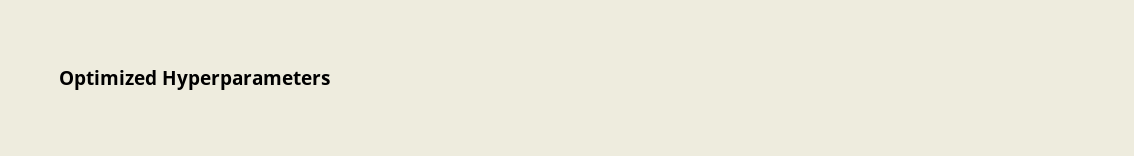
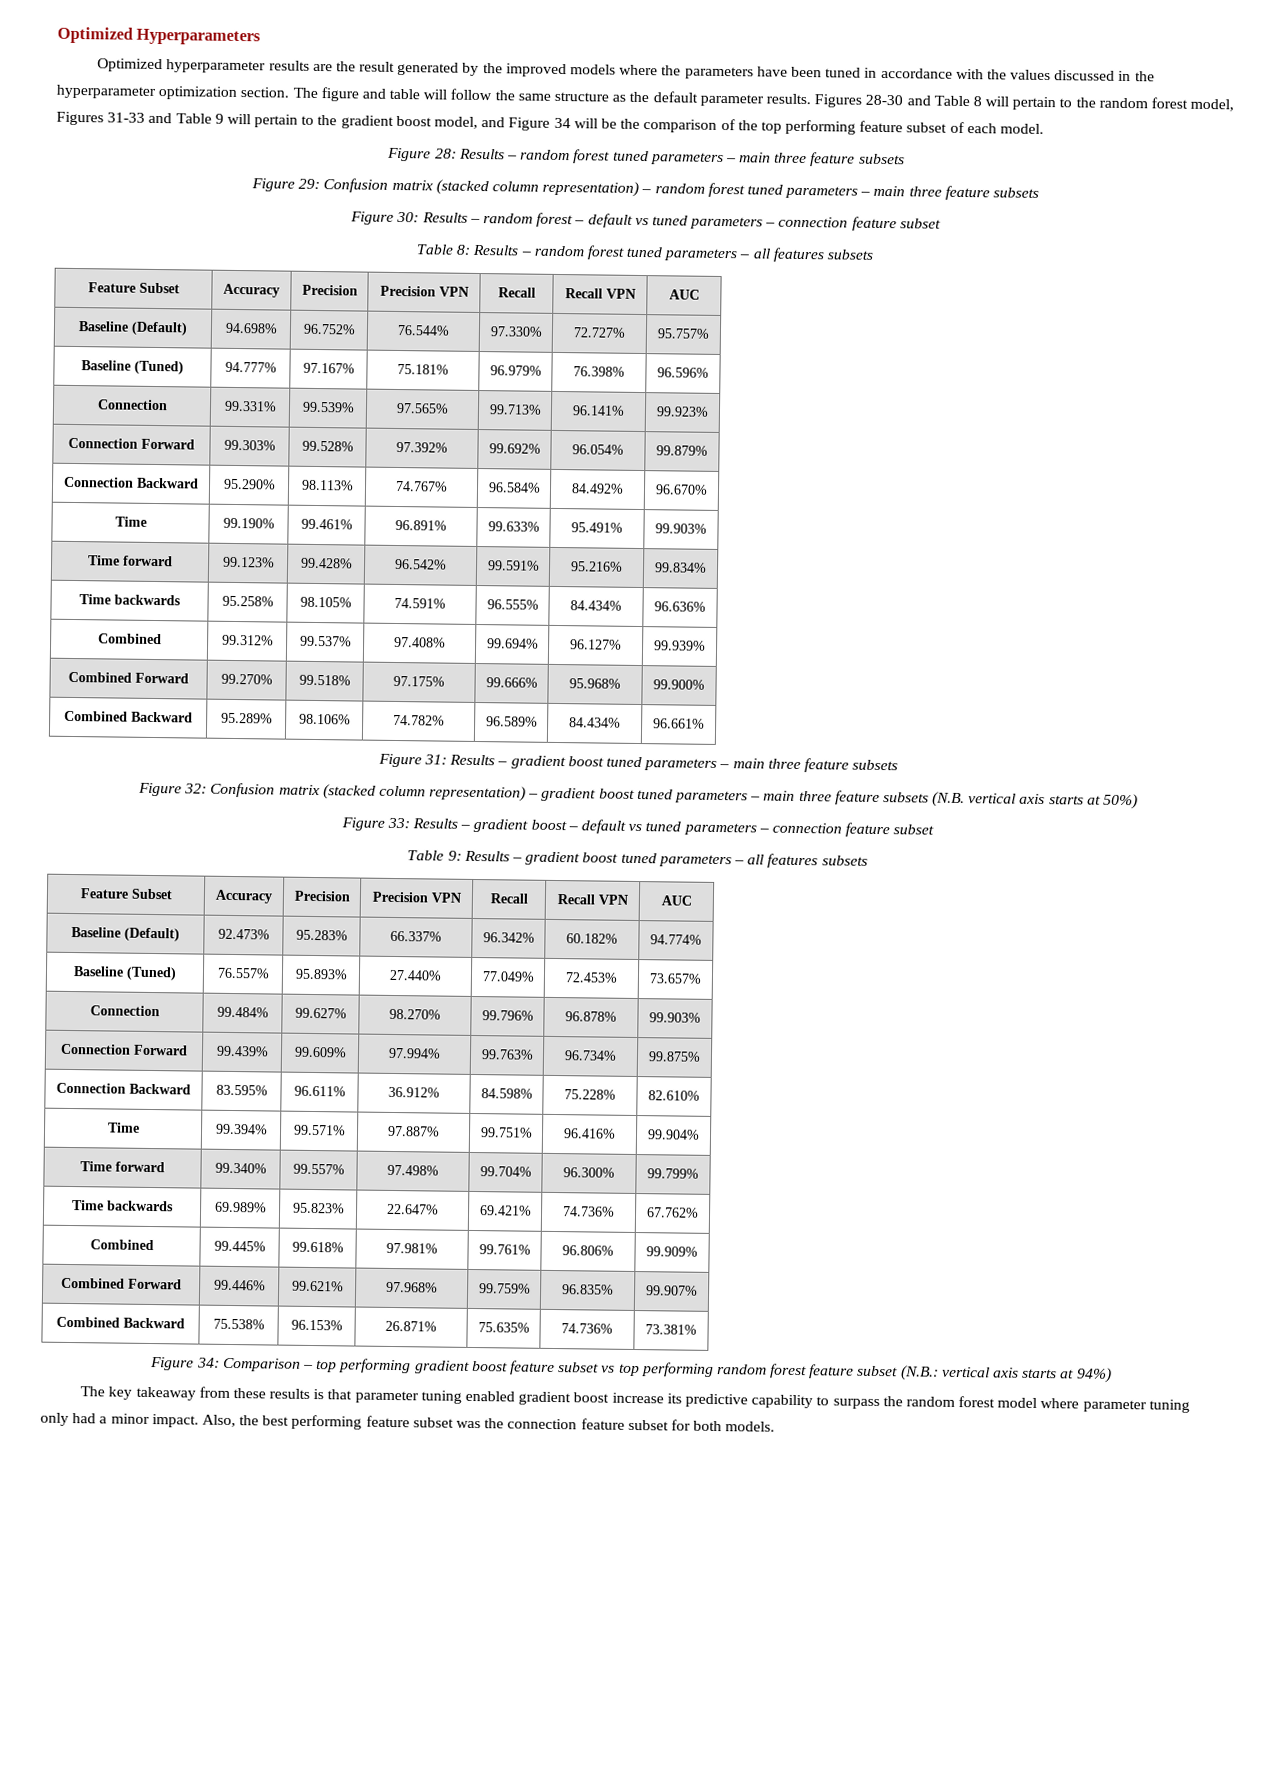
(330, 80) none -> [97,58,1155,82] [56,84,1235,112] [56,111,1044,135] [387,147,905,167] [251,178,1039,201] [350,211,941,232] [415,244,874,263] [87,282,180,294] [223,283,280,298] [301,284,358,296] [379,285,469,297] [497,287,536,298] [564,288,636,299] [668,289,700,300] [78,321,188,336] [224,322,278,334] [302,323,356,335] [397,324,450,336] [489,326,543,337] [573,327,626,338] [657,328,710,339] [81,360,184,375] [224,361,277,373] [302,362,355,374] [397,363,449,375] [489,365,542,376] [573,366,625,377] [657,367,709,378] [96,399,168,411] [223,400,277,412] [301,401,355,413] [396,402,449,414] [488,404,542,415] [572,405,625,416] [656,406,709,417] [68,437,195,450] [223,439,276,451] [301,440,354,452] [396,441,448,453] [488,443,541,454] [572,444,624,455] [656,445,708,456] [63,476,199,489] [222,478,276,490] [300,479,354,491] [395,480,448,492] [487,482,541,493] [571,483,624,494] [655,484,708,495] [114,516,147,527] [222,517,275,529] [300,518,353,530] [395,519,447,531] [487,521,540,532] [571,522,623,533] [655,523,707,534] [88,555,173,567] [222,556,275,568] [300,557,353,569] [395,558,447,570] [486,560,540,571] [570,561,623,572] [654,562,707,573] [79,594,181,606] [221,595,274,607] [299,596,352,608] [394,597,446,609] [486,599,539,610] [570,600,622,611] [654,601,706,612] [97,633,162,645] [221,634,274,646] [299,635,352,647] [394,636,446,648] [486,638,539,649] [570,639,622,650] [654,640,706,651] [68,671,189,684] [220,673,273,685] [298,674,351,686] [393,675,445,687] [485,677,538,688] [569,678,621,689] [653,679,705,690] [64,710,193,723] [220,712,273,724] [298,713,351,725] [393,714,445,726] [485,716,538,727] [569,717,621,728] [653,718,705,729] [377,753,899,773] [137,782,1139,810] [340,817,935,838] [407,850,868,869] [79,888,173,900] [215,889,273,904] [293,890,351,902] [371,891,461,903] [489,893,528,904] [556,894,628,905] [660,895,692,906] [71,926,180,942] [217,928,270,940] [295,929,348,941] [390,930,442,942] [482,932,535,943] [566,933,618,944] [650,934,702,945] [73,966,177,981] [216,967,270,979] [294,968,348,980] [389,969,442,981] [481,971,535,982] [565,972,618,983] [649,973,702,984] [89,1005,160,1017] [216,1006,269,1018] [294,1007,347,1019] [389,1008,441,1020] [481,1010,534,1021] [565,1011,617,1022] [649,1012,701,1023] [60,1043,188,1056] [215,1045,269,1057] [293,1046,347,1058] [388,1047,441,1059] [480,1049,534,1060] [564,1050,617,1061] [648,1051,701,1062] [56,1082,191,1095] [215,1084,268,1096] [293,1085,346,1097] [388,1086,440,1098] [480,1088,533,1099] [564,1089,616,1100] [648,1090,700,1101] [106,1122,140,1133] [214,1123,268,1135] [292,1124,346,1136] [387,1125,440,1137] [479,1127,533,1138] [563,1128,616,1139] [647,1129,700,1140] [80,1161,165,1173] [214,1162,267,1174] [292,1163,345,1175] [387,1164,439,1176] [479,1166,532,1177] [563,1167,615,1178] [647,1168,699,1179] [72,1200,174,1212] [214,1201,267,1213] [292,1202,345,1214] [387,1203,439,1215] [479,1205,532,1216] [562,1206,615,1217] [646,1207,699,1218] [89,1239,154,1251] [213,1240,266,1252] [291,1241,344,1253] [386,1242,438,1254] [478,1244,531,1255] [562,1245,614,1256] [646,1246,698,1257] [61,1277,182,1290] [213,1279,266,1291] [291,1280,344,1292] [386,1281,438,1293] [478,1283,531,1294] [562,1284,614,1295] [646,1285,698,1296] [56,1316,185,1329] [212,1318,265,1330] [290,1319,343,1331] [385,1320,437,1332] [477,1322,530,1333] [561,1323,613,1334] [645,1324,697,1335] [150,1357,1112,1383] [80,1386,1190,1413] [40,1412,776,1432] // Optimized hyperparameter results are the result generated by the improved models where the parameters have been tuned in accordance with the values discussed in the hyperparameter optimization section. The figure and table will follow the same structure as the default parameter results. Figures 28-30 and Table 8 will pertain to the random forest model, Figures 31-33 and Table 9 will pertain to the gradient boost model, and Figure 34 will be the comparison of the top performing feature subset of each model. // Figure 28: Results – random forest tuned parameters – main three feature subsets // Figure 29: Confusion matrix (stacked column representation) – random forest tuned parameters – main three feature subsets // Figure 30: Results – random forest – default vs tuned parameters – connection feature subset // Table 8: Results – random forest tuned parameters – all features subsets // Feature Subset | Accuracy | Precision | Precision VPN | Recall | Recall VPN | AUC // Baseline (Default) | 94.698% | 96.752% | 76.544% | 97.330% | 72.727% | 95.757% // Baseline (Tuned) | 94.777% | 97.167% | 75.181% | 96.979% | 76.398% | 96.596% // Connection | 99.331% | 99.539% | 97.565% | 99.713% | 96.141% | 99.923% // Connection Forward | 99.303% | 99.528% | 97.392% | 99.692% | 96.054% | 99.879% // Connection Backward | 95.290% | 98.113% | 74.767% | 96.584% | 84.492% | 96.670% // Time | 99.190% | 99.461% | 96.891% | 99.633% | 95.491% | 99.903% // Time forward | 99.123% | 99.428% | 96.542% | 99.591% | 95.216% | 99.834% // Time backwards | 95.258% | 98.105% | 74.591% | 96.555% | 84.434% | 96.636% // Combined | 99.312% | 99.537% | 97.408% | 99.694% | 96.127% | 99.939% // Combined Forward | 99.270% | 99.518% | 97.175% | 99.666% | 95.968% | 99.900% // Combined Backward | 95.289% | 98.106% | 74.782% | 96.589% | 84.434% | 96.661% // Figure 31: Results – gradient boost tuned parameters – main three feature subsets // Figure 32: Confusion matrix (stacked column representation) – gradient boost tuned parameters – main three feature subsets (N.B. vertical axis starts at 50%) // Figure 33: Results – gradient boost – default vs tuned parameters – connection feature subset // Table 9: Results – gradient boost tuned parameters – all features subsets // Feature Subset | Accuracy | Precision | Precision VPN | Recall | Recall VPN | AUC // Baseline (Default) | 92.473% | 95.283% | 66.337% | 96.342% | 60.182% | 94.774% // Baseline (Tuned) | 76.557% | 95.893% | 27.440% | 77.049% | 72.453% | 73.657% // Connection | 99.484% | 99.627% | 98.270% | 99.796% | 96.878% | 99.903% // Connection Forward | 99.439% | 99.609% | 97.994% | 99.763% | 96.734% | 99.875% // Connection Backward | 83.595% | 96.611% | 36.912% | 84.598% | 75.228% | 82.610% // Time | 99.394% | 99.571% | 97.887% | 99.751% | 96.416% | 99.904% // Time forward | 99.340% | 99.557% | 97.498% | 99.704% | 96.300% | 99.799% // Time backwards | 69.989% | 95.823% | 22.647% | 69.421% | 74.736% | 67.762% // Combined | 99.445% | 99.618% | 97.981% | 99.761% | 96.806% | 99.909% // Combined Forward | 99.446% | 99.621% | 97.968% | 99.759% | 96.835% | 99.907% // Combined Backward | 75.538% | 96.153% | 26.871% | 75.635% | 74.736% | 73.381% // Figure 34: Comparison – top performing gradient boost feature subset vs top performing random forest feature subset (N.B.: vertical axis starts at 94%) // The key takeaway from these results is that parameter tuning enabled gradient boost increase its predictive capability to surpass the random forest model where parameter tuning only had a minor impact. Also, the best performing feature subset was the connection feature subset for both models.

